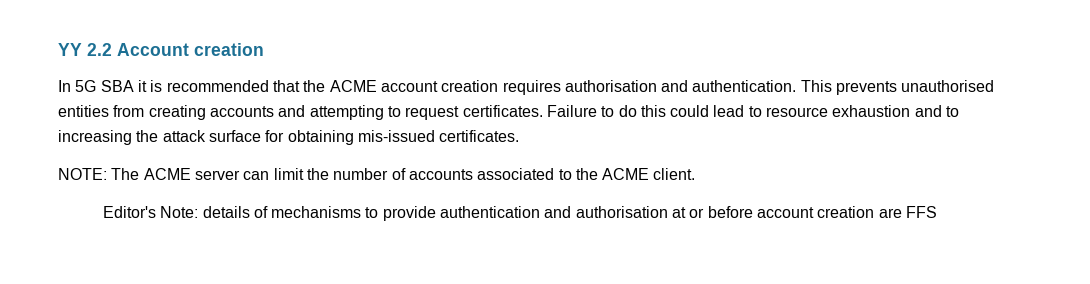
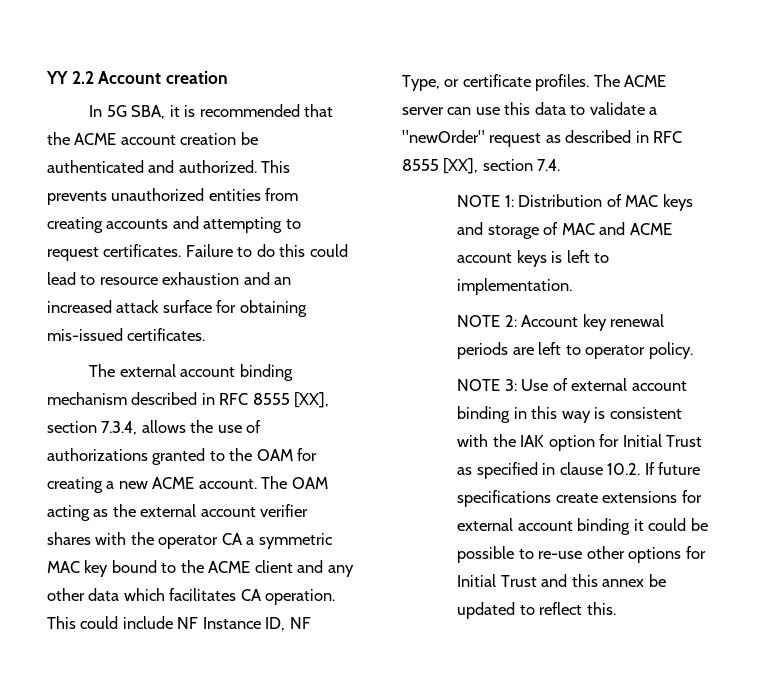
[100,80,134,92] SBA -> [131,105,166,119] SBA,
[502,80,797,95] requires authorisation and authentication. -> [240,132,258,145] [47,160,257,173] be authenticated and authorized.
[901,80,995,92] unauthorised -> [111,188,205,201] unauthorized
[946,106,960,117] [58,130,159,145] to increasing the -> [274,277,292,285] [47,300,112,313] an increased
[58,168,696,180] [102,206,937,221] NOTE: The ACME server can limit the number of accounts associated to the ACME client. // Editor's Note: details of mechanisms to provide authentication and authorisation at or before account creation are FFS -> [89,364,293,381] [47,392,330,408] [47,420,262,435] [47,448,318,465] [47,476,328,493] [47,504,309,521] [47,532,333,549] [47,560,354,577] [47,588,336,605] [47,616,311,631] [402,74,667,91] [402,102,658,115] [402,130,683,147] [402,158,561,174] [457,194,693,211] [457,222,672,239] [457,250,610,267] [457,278,573,295] [457,314,665,331] [457,342,693,359] [457,378,687,391] [457,406,682,423] [457,434,703,451] [457,462,701,479] [457,490,702,507] [457,518,708,535] [457,546,706,563] [457,574,666,587] [457,602,616,619] The external account binding mechanism described in RFC 8555 [XX], section 7.3.4, allows the use of authorizations granted to the OAM for creating a new ACME account. The OAM acting as the external account verifier shares with the operator CA a symmetric MAC key bound to the ACME client and any other data which facilitates CA operation. This could include NF Instance ID, NF Type, or certificate profiles. The ACME server can use this data to validate a "newOrder" request as described in RFC 8555 [XX], section 7.4. // NOTE 1: Distribution of MAC keys and storage of MAC and ACME account keys is left to implementation. // NOTE 2: Account key renewal periods are left to operator policy. // NOTE 3: Use of external account binding in this way is consistent with the IAK option for Initial Trust as specified in clause 10.2. If future specifications create extensions for external account binding it could be possible to re-use other options for Initial Trust and this annex be updated to reflect this.

